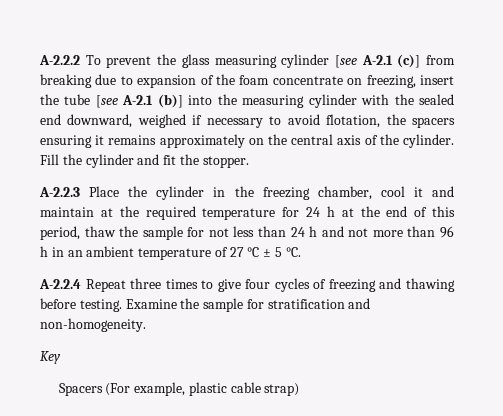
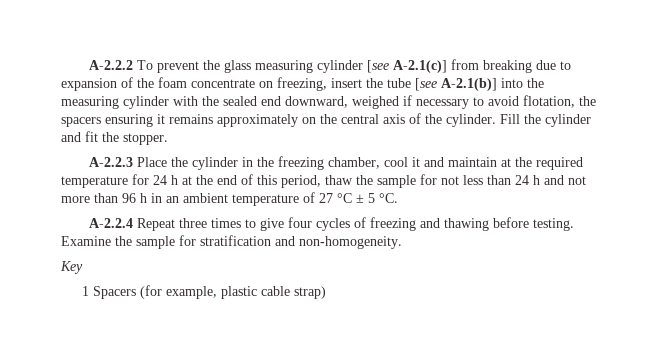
[361,54,421,68] A-2.1 (c)] -> [392,60,447,73] A-2.1(c)]
[122,94,183,108] A-2.1 (b)] -> [441,78,497,91] A-2.1(b)]
[58,383,131,396] Spacers (For -> [81,285,162,299] 1 Spacers (for

